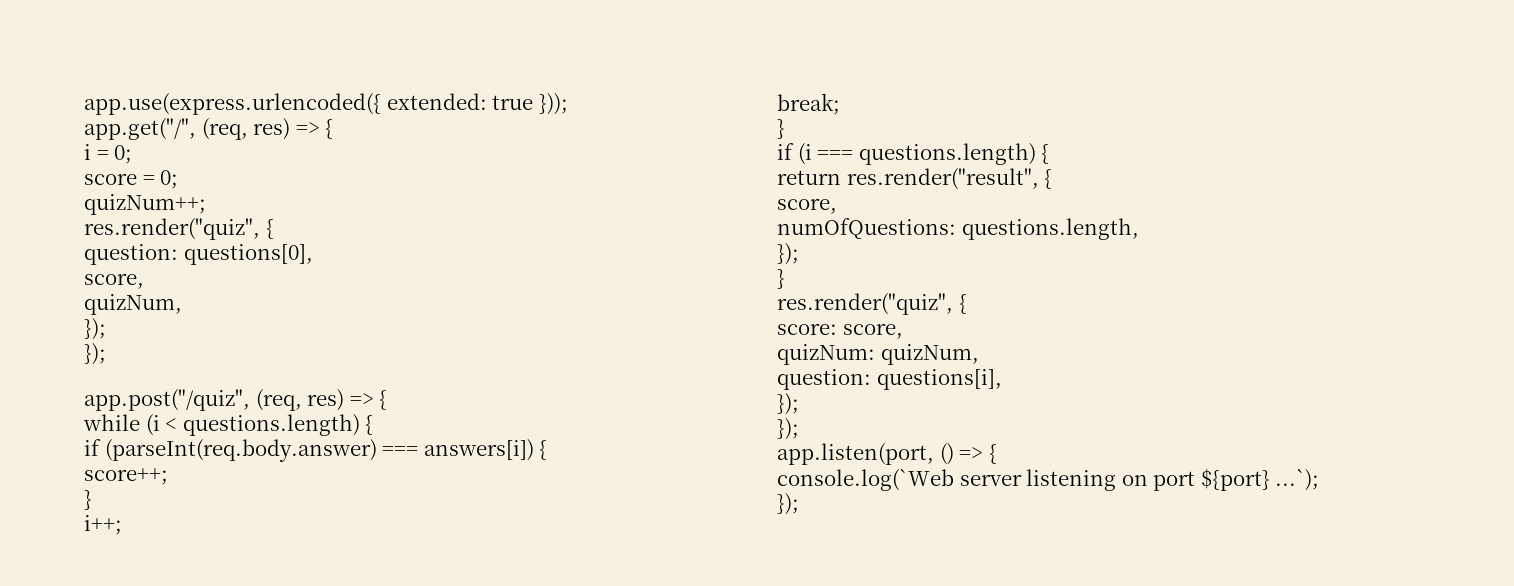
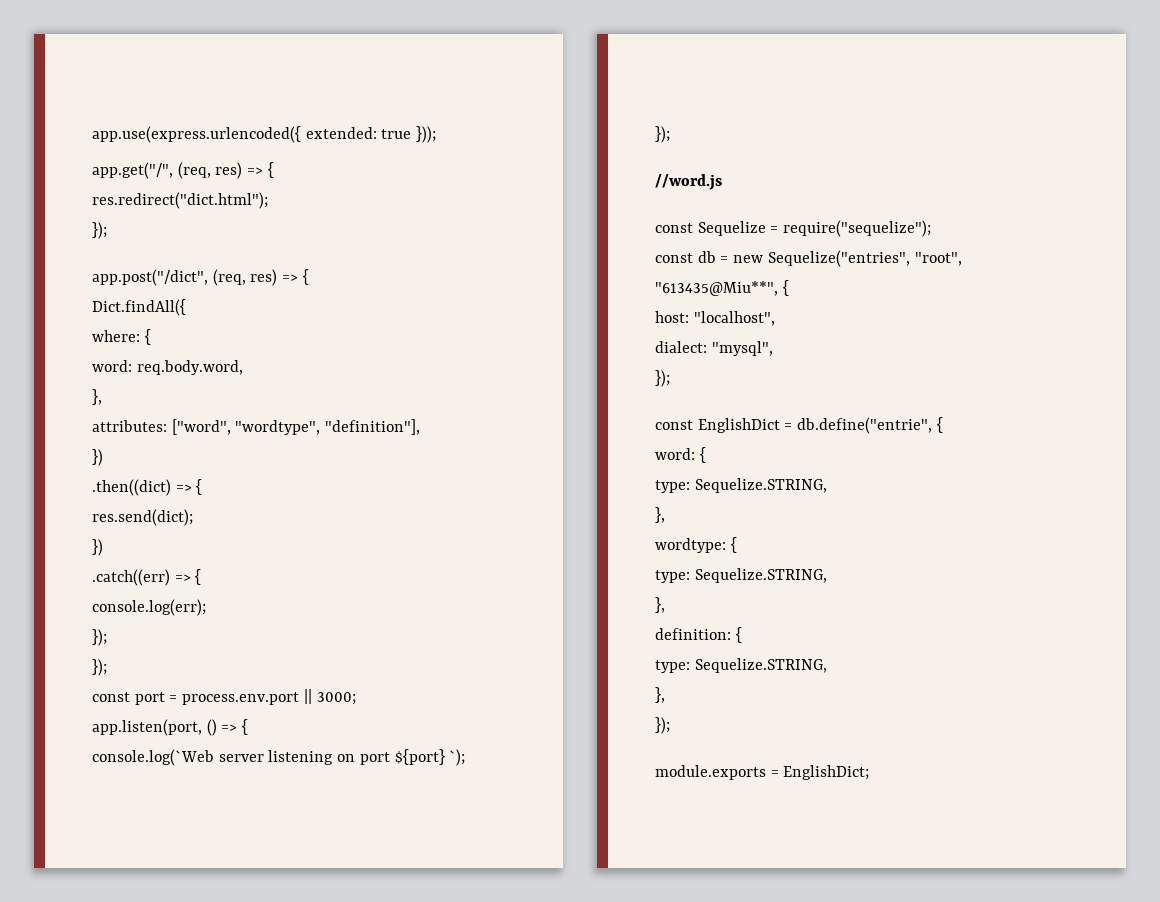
[84,144,133,164] [84,170,179,189] [84,194,206,215] [84,218,274,240] [84,244,313,265] [84,273,144,289] [84,294,182,315] [84,318,106,340] [84,343,106,365] [84,389,388,411] [83,414,374,436] [84,439,548,462] [84,468,168,485] [84,490,92,510] [84,515,122,535] [777,93,840,115] [777,119,785,139] [777,143,1050,165] [777,168,1053,190] [777,198,837,214] [777,218,1139,240] [777,243,799,265] [777,269,785,289] [777,293,967,315] [777,323,903,339] [777,344,979,365] [777,369,1002,390] [777,393,799,415] [777,418,799,440] i = 0; // score = 0; // quizNum++; // res.render("quiz", { // question: questions[0], // score, // quizNum, // }); // }); // app.post("/quiz", (req, res) => { // while (i < questions.length) { // if (parseInt(req.body.answer) === answers[i]) { // score++; // } // i++; // break; // } // if (i === questions.length) { // return res.render("result", { // score, // numOfQuestions: questions.length, // }); // } // res.render("quiz", { // score: score, // quizNum: quizNum, // question: questions[i], // }); // }); -> [92,192,268,209] [92,222,107,239] [92,269,309,286] [92,299,186,316] [92,329,151,345] [92,360,243,375] [92,389,102,405] [92,419,421,435] [92,449,103,466] [92,479,203,496] [92,509,193,526] [92,539,103,556] [92,569,202,586] [92,599,206,616] [92,629,107,646] [92,659,107,676] [92,689,356,705] res.redirect("dict.html"); // }); // app.post("/dict", (req, res) => { // Dict.findAll({ // where: { // word: req.body.word, // }, // attributes: ["word", "wordtype", "definition"], // }) // .then((dict) => { // res.send(dict); // }) // .catch((err) => { // console.log(err); // }); // }); // const port = process.env.port || 3000;
[1275,469,1320,491] [777,493,799,515] ...`); // }); -> [449,749,466,766] [655,126,670,143] [655,174,722,190] [655,220,932,237] [655,250,962,267] [655,280,789,296] [655,311,775,326] [655,341,773,356] [655,370,670,387] [655,417,943,434] [655,447,706,463] [655,478,827,493] [655,507,665,523] [655,537,737,553] [655,568,827,583] [655,597,665,613] [655,627,742,643] [655,658,827,673] [655,687,665,703] [655,717,670,734] [655,765,870,780] `); // }); // //word.js // const Sequelize = require("sequelize"); // const db = new Sequelize("entries", "root", "613435@Miu**", { // host: "localhost", // dialect: "mysql", // }); // const EnglishDict = db.define("entrie", { // word: { // type: Sequelize.STRING, // }, // wordtype: { // type: Sequelize.STRING, // }, // definition: { // type: Sequelize.STRING, // }, // }); // module.exports = EnglishDict;

